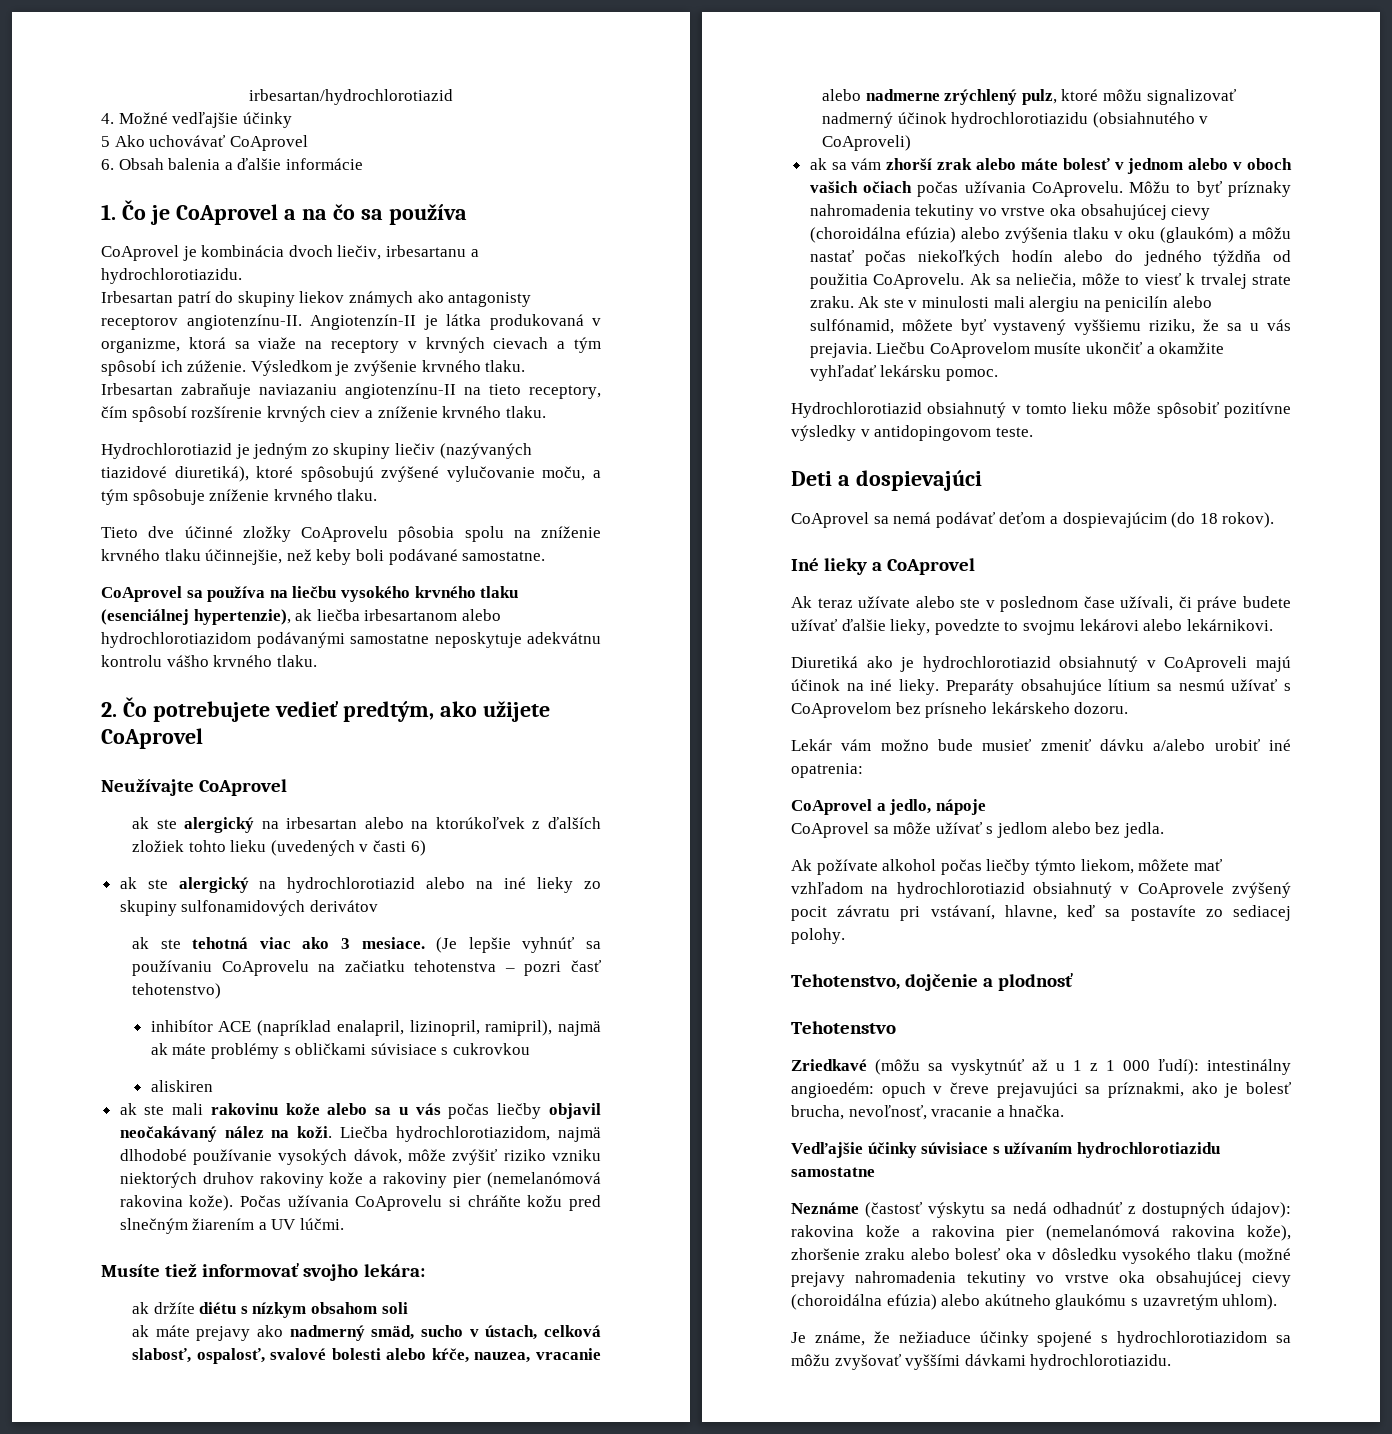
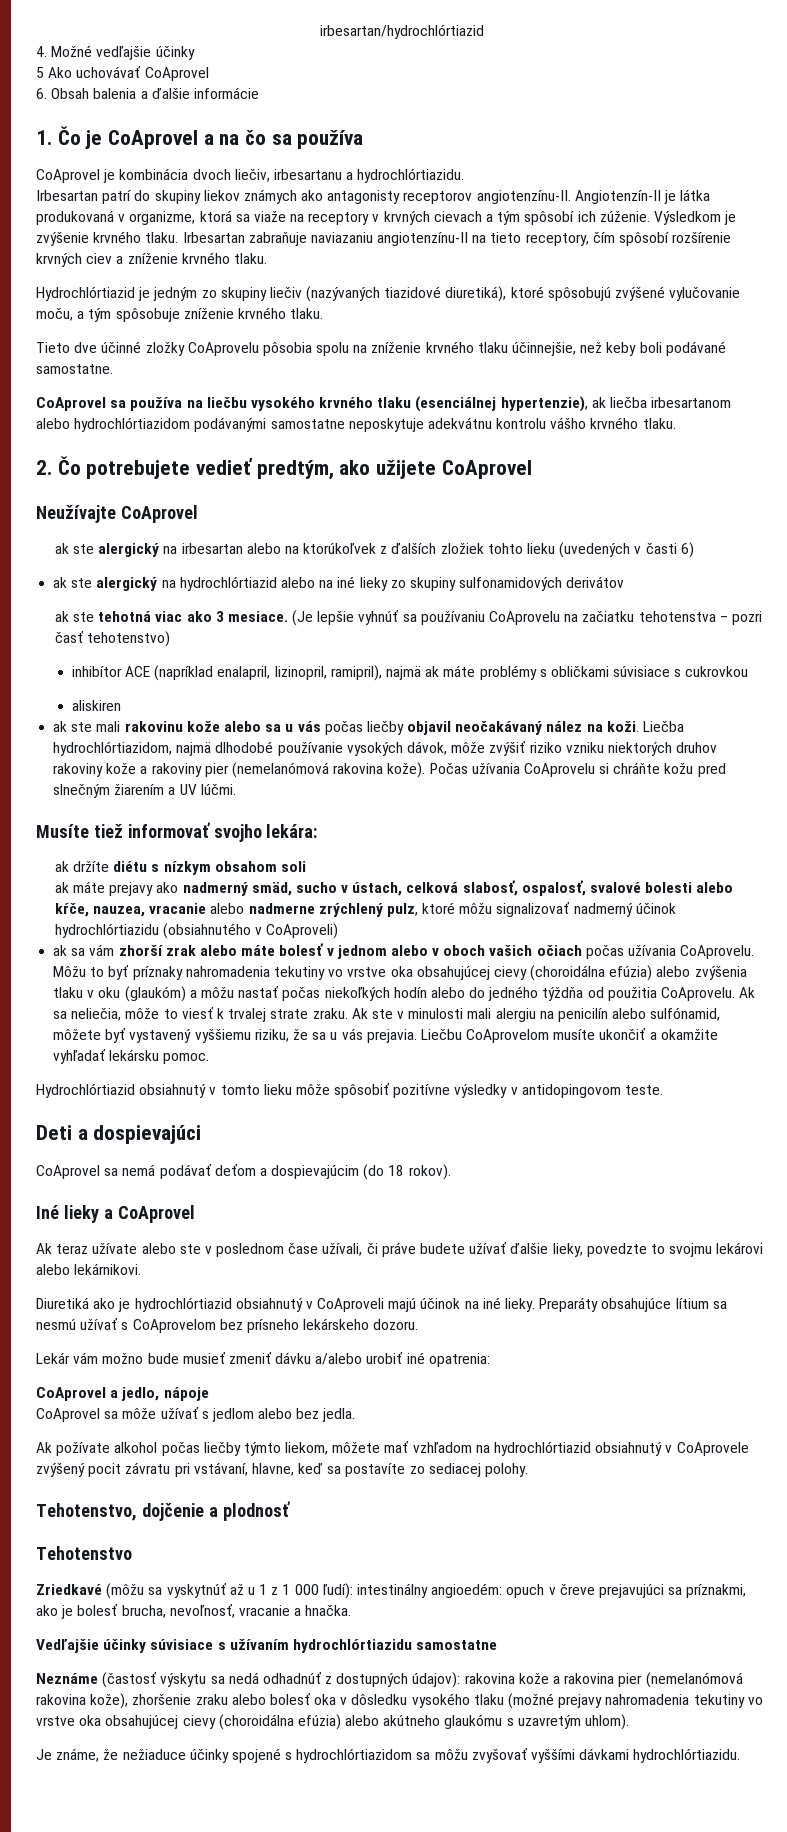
[249,89,453,105] irbesartan/hydrochlorotiazid -> [320,24,484,39] irbesartan/hydrochlórtiazid
[101,268,242,284] hydrochlorotiazidu. -> [357,168,465,183] hydrochlórtiazidu.
[101,443,232,459] Hydrochlorotiazid -> [36,286,135,301] Hydrochlórtiazid
[101,632,251,648] hydrochlorotiazidom -> [74,417,191,432] hydrochlórtiazidom
[287,877,416,893] hydrochlorotiazid -> [179,576,277,591] hydrochlórtiazid
[396,1126,551,1142] hydrochlorotiazidom, -> [53,741,173,756] hydrochlórtiazidom,
[951,112,1089,128] hydrochlorotiazidu -> [54,923,159,938] hydrochlórtiazidu
[791,402,922,418] Hydrochlorotiazid -> [36,1083,135,1098] Hydrochlórtiazid
[922,656,1051,672] hydrochlorotiazid -> [134,1297,232,1312] hydrochlórtiazid
[896,882,1025,898] hydrochlorotiazid -> [494,1441,592,1456] hydrochlórtiazid
[1076,1142,1220,1158] hydrochlorotiazidu -> [292,1639,412,1653] hydrochlórtiazidu
[1117,1331,1268,1347] hydrochlorotiazidom -> [296,1748,413,1763] hydrochlórtiazidom
[1030,1354,1172,1370] hydrochlorotiazidu. -> [633,1748,741,1763] hydrochlórtiazidu.

